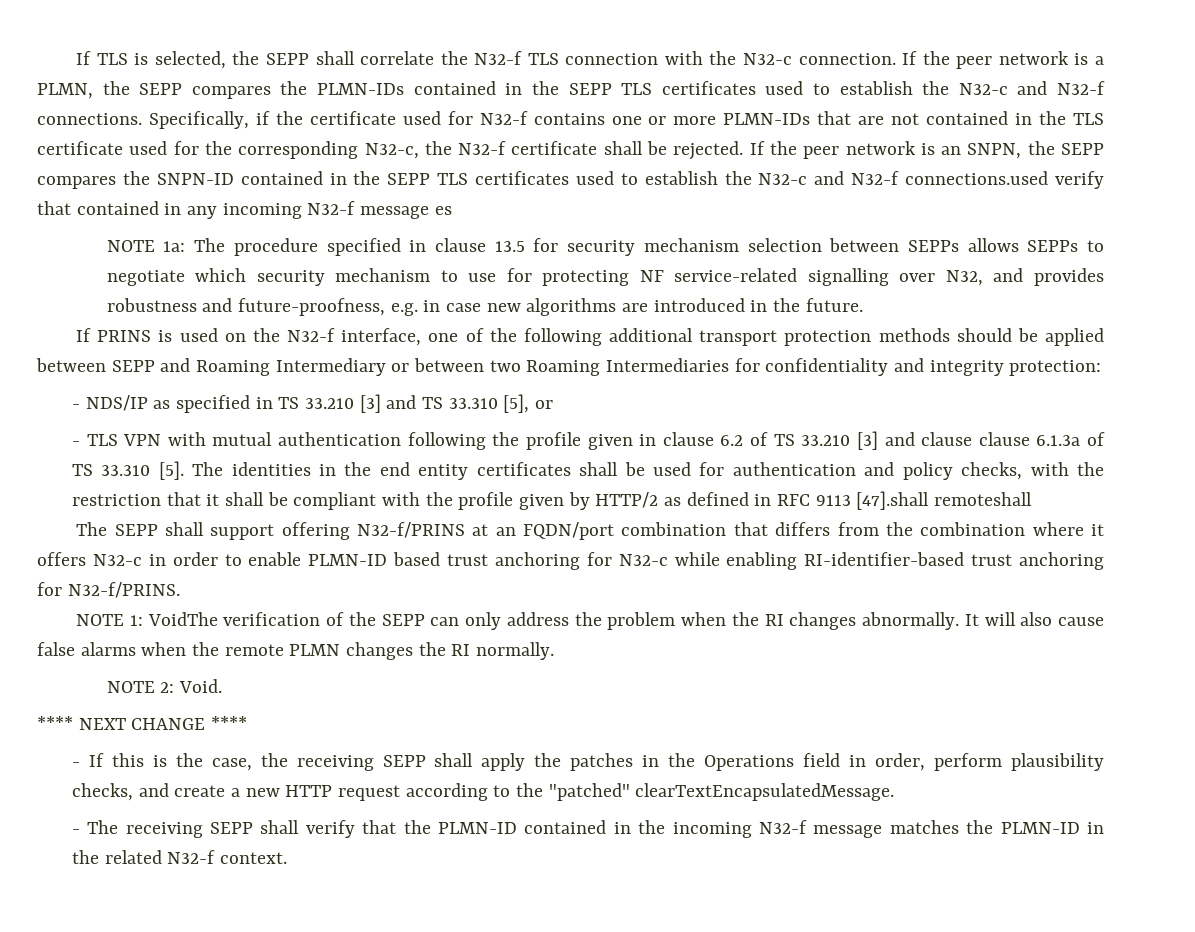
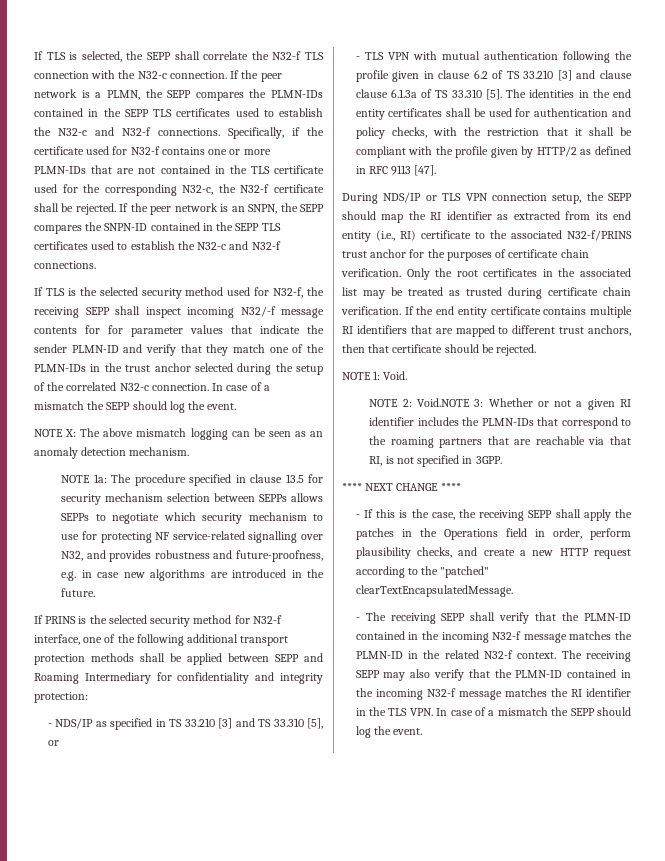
[905,171,1104,189] [37,201,452,219] connections.used verify that contained in any incoming N32-f message es -> [34,261,96,269] [34,287,324,299] [34,306,324,318] [34,325,324,337] [34,344,324,356] [34,363,323,375] [34,382,270,391] [34,401,237,413] [34,428,323,440] [34,447,190,459] connections. // If TLS is the selected security method used for N32-f, the receiving SEPP shall inspect incoming N32/-f message contents for for parameter values that indicate the sender PLMN-ID and verify that they match one of the PLMN-IDs in the trust anchor selected during the setup of the correlated N32-c connection. In case of a mismatch the SEPP should log the event. // NOTE X: The above mismatch logging can be seen as an anomaly detection mechanism.
[179,328,280,342] used on the -> [89,615,250,627] the selected security method for
[956,328,1012,342] should -> [140,653,165,662] shall
[391,358,730,376] or between two Roaming Intermediaries -> (151, 678) none
[856,491,1032,510] [76,522,1104,540] [37,552,1104,570] [37,582,180,598] [76,612,1104,630] [37,642,555,660] [106,679,223,693] [47].shall remoteshall // The SEPP shall support offering N32-f/PRINS at an FQDN/port combination that differs from the combination where it offers N32-c in order to enable PLMN-ID based trust anchoring for N32-c while enabling RI-identifier-based trust anchoring for N32-f/PRINS. // NOTE 1: VoidThe verification of the SEPP can only address the problem when the RI changes abnormally. It will also cause false alarms when the remote PLMN changes the RI normally. // NOTE 2: Void. -> [414,165,437,176] [342,192,632,204] [342,211,631,223] [342,230,632,242] [342,249,589,261] [341,268,631,280] [342,287,631,299] [341,306,632,318] [342,325,631,337] [342,344,537,356] [342,371,408,380] [369,398,631,410] [369,417,631,429] [369,436,631,448] [369,455,502,467] [47]. // During NDS/IP or TLS VPN connection setup, the SEPP should map the RI identifier as extracted from its end entity (i.e., RI) certificate to the associated N32-f/PRINS trust anchor for the purposes of certificate chain verification. Only the root certificates in the associated list may be treated as trusted during certificate chain verification. If the end entity certificate contains multiple RI identifiers that are mapped to different trust anchors, then that certificate should be rejected. // NOTE 1: Void. // NOTE 2: Void.NOTE 3: Whether or not a given RI identifier includes the PLMN-IDs that correspond to the roaming partners that are reachable via that RI, is not specified in 3GPP.
(287, 858) none -> [561,650,631,662] [355,669,631,681] [355,688,631,700] [355,707,631,716] [355,726,423,738] The receiving SEPP may also verify that the PLMN-ID contained in the incoming N32-f message matches the RI identifier in the TLS VPN. In case of a mismatch the SEPP should log the event.

